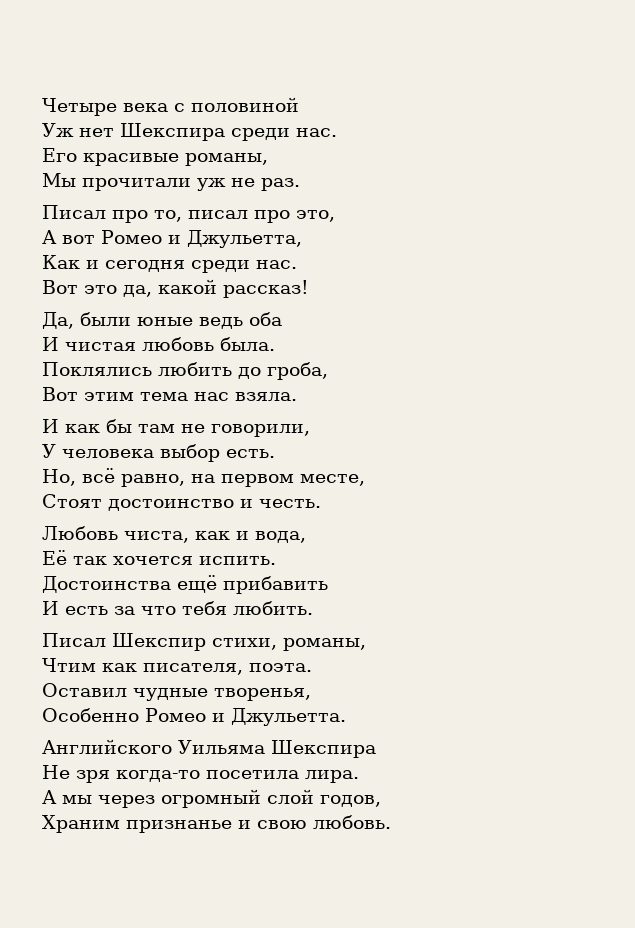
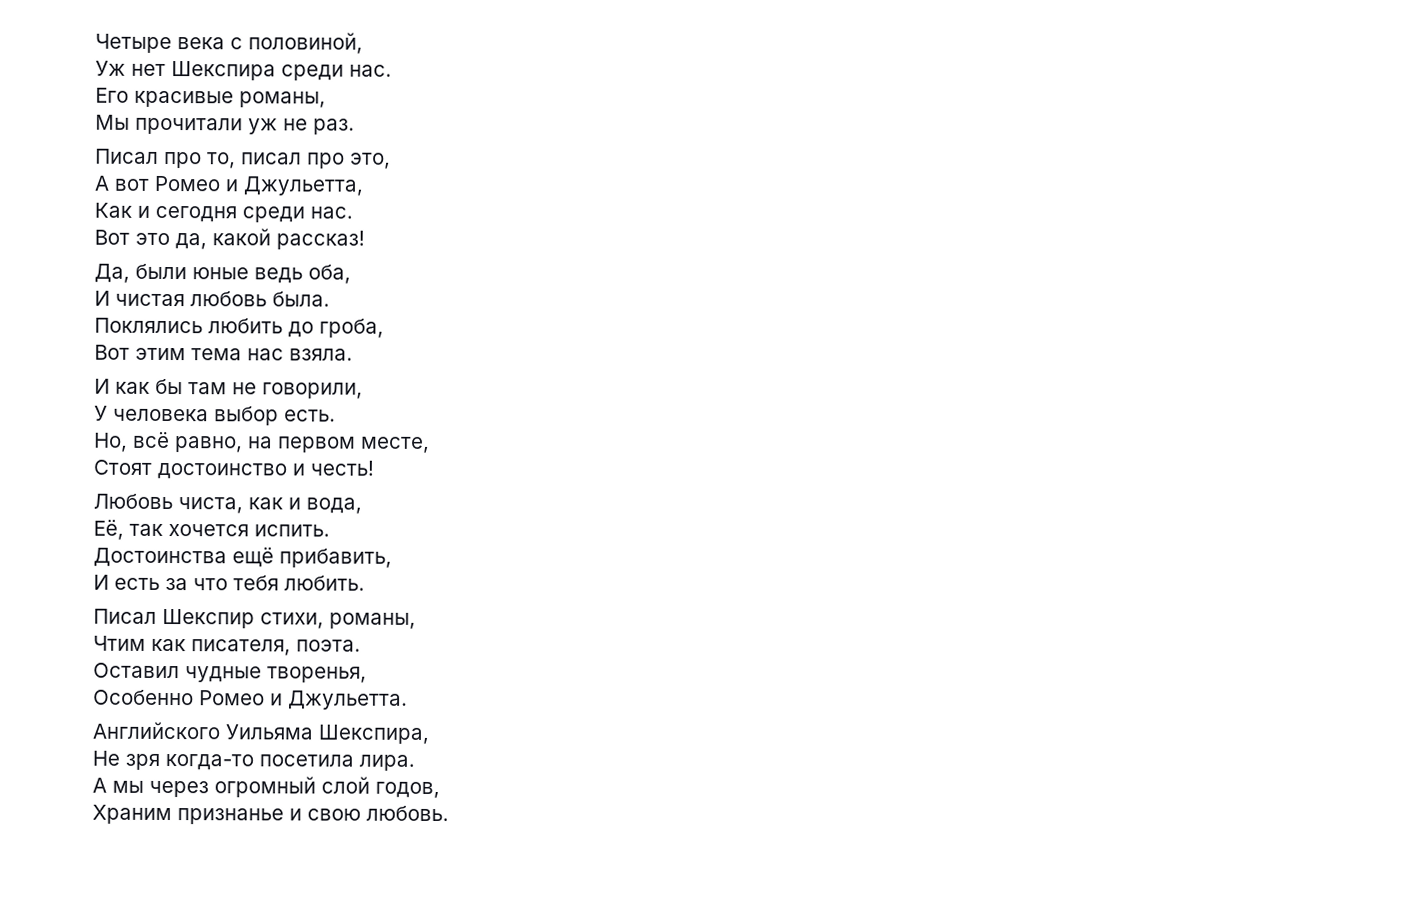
[191,97,299,112] половиной -> [248,32,363,54] половиной,
[249,312,282,326] оба -> [308,264,351,284] оба,
[259,499,321,508] честь. -> [310,460,374,476] честь!
[42,550,67,565] Её -> [93,519,124,540] Её,
[223,576,328,594] прибавить -> [279,548,392,568] прибавить,
[271,740,376,758] Шекспира -> [318,724,429,744] Шекспира,

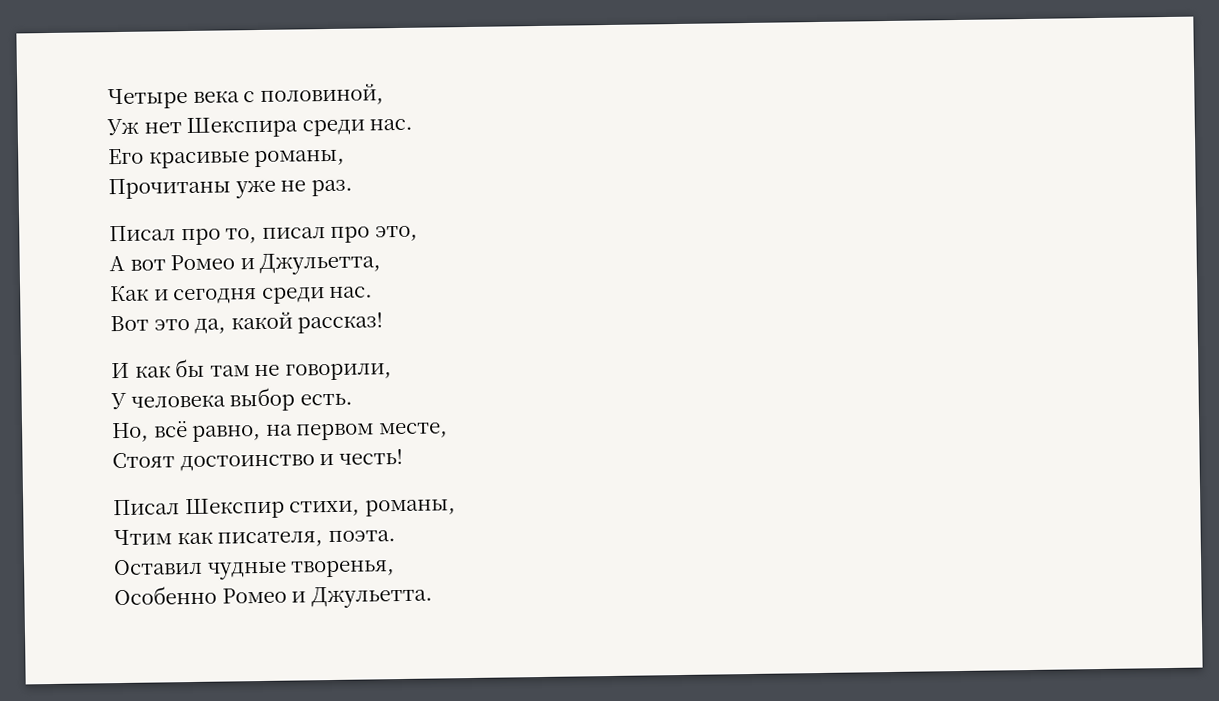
[95,114,278,135] Мы прочитали уж -> [108,177,276,200] Прочитаны уже
[94,263,351,284] [94,290,330,307] [94,317,384,338] [94,344,353,361] // Да, были юные ведь оба, // И чистая любовь была. // Поклялись любить до гроба, // Вот этим тема нас взяла. -> (384, 323) none
[93,493,362,514] [93,519,330,540] [93,547,392,568] [93,574,365,591] // Любовь чиста, как и вода, // Её, так хочется испить. // Достоинства ещё прибавить, // И есть за что тебя любить. -> (403, 456) none
[92,721,429,744] [92,750,415,771] [92,776,440,799] [92,804,449,825] // Английского Уильяма Шекспира, // Не зря когда-то посетила лира. // А мы через огромный слой годов, // Храним признанье и свою любовь. -> (433, 597) none

